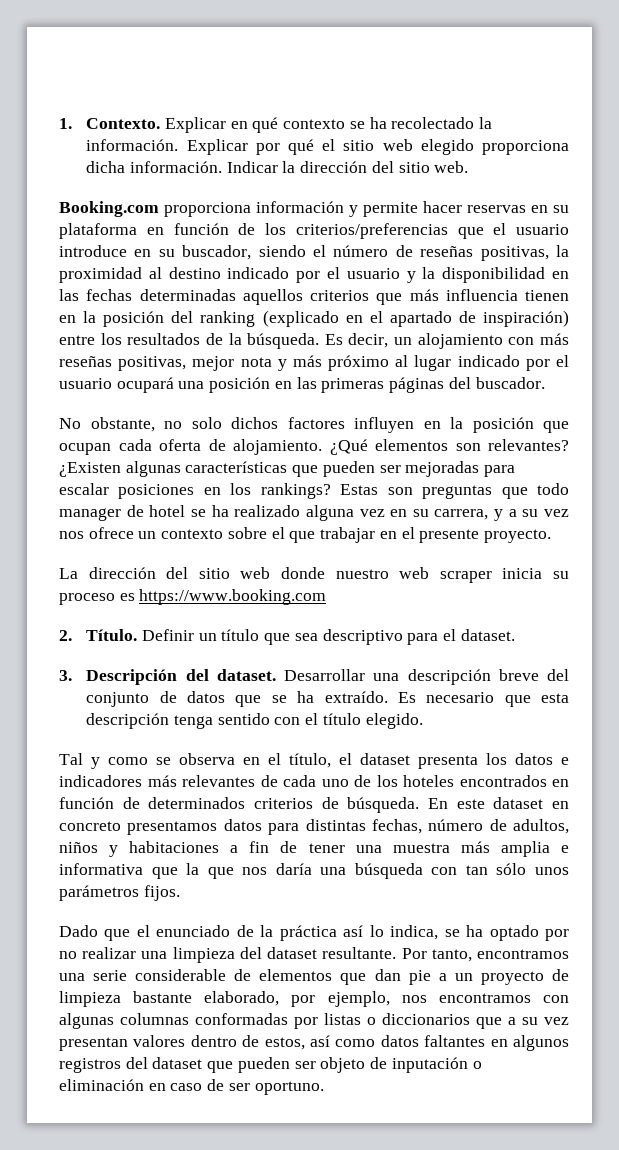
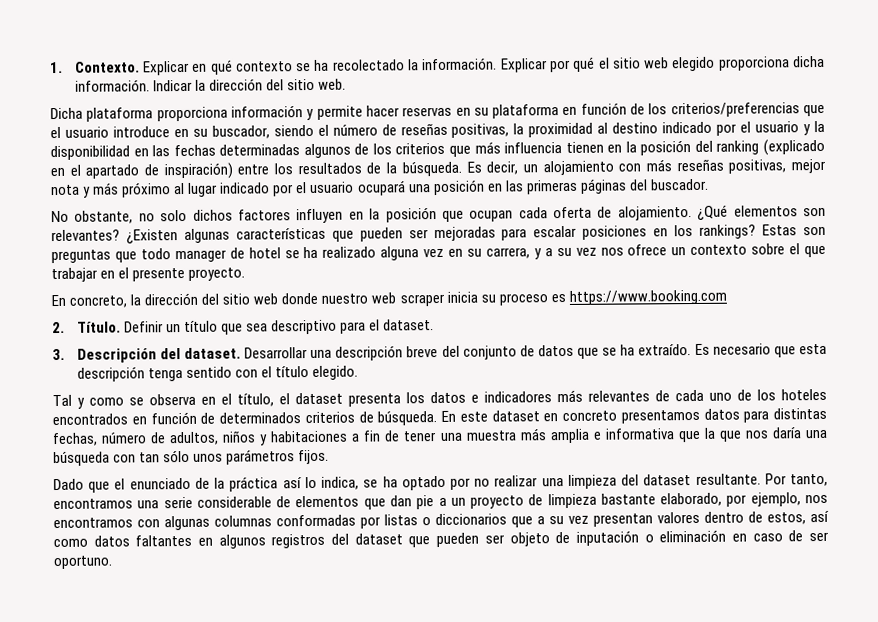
[59,201,159,217] Booking.com -> [50,107,154,122] Dicha plataforma
[242,289,303,305] aquellos -> [303,143,392,159] algunos de los
[59,568,78,579] La -> [51,294,142,308] En concreto, la

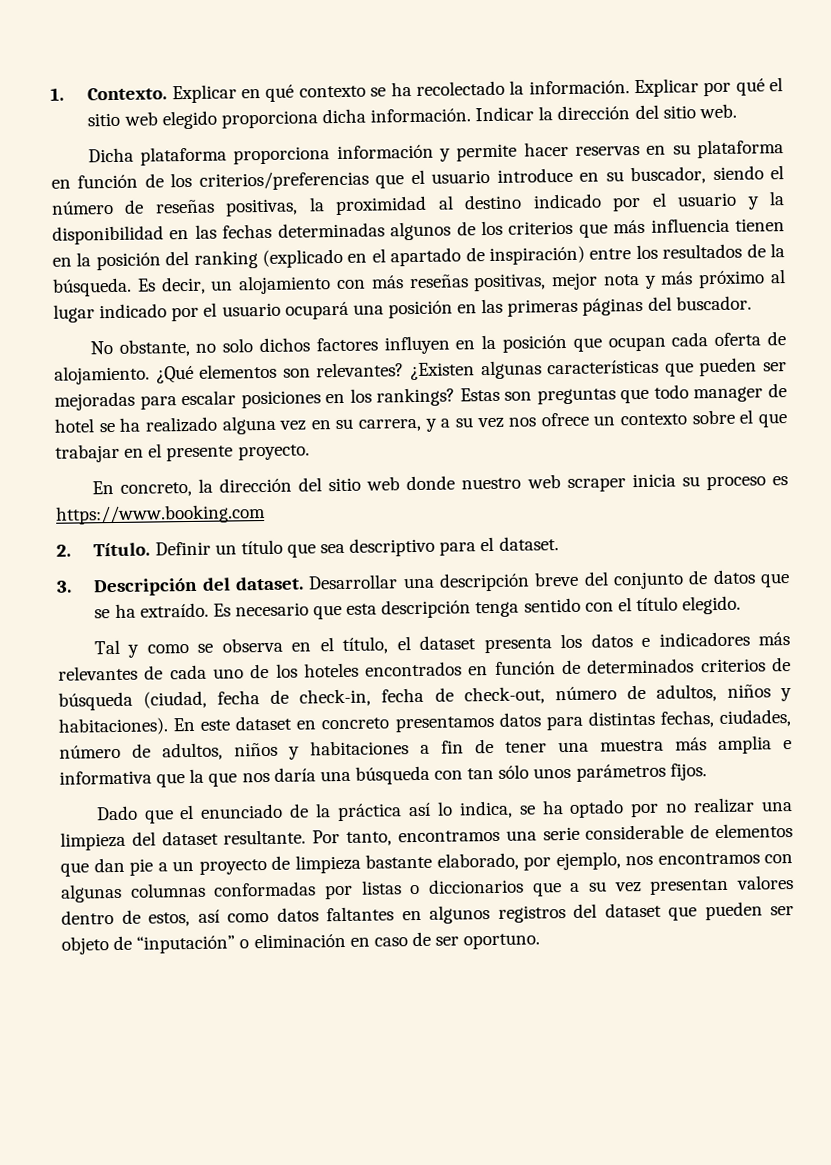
[377,411,438,426] búsqueda. -> [58,684,793,711] [58,717,168,736] búsqueda (ciudad, fecha de check-in, fecha de check-out, número de adultos, niños y habitaciones).
(98, 439) none -> [719,709,792,727] ciudades,
[575,530,639,546] inputación -> [136,935,236,954] “inputación”

